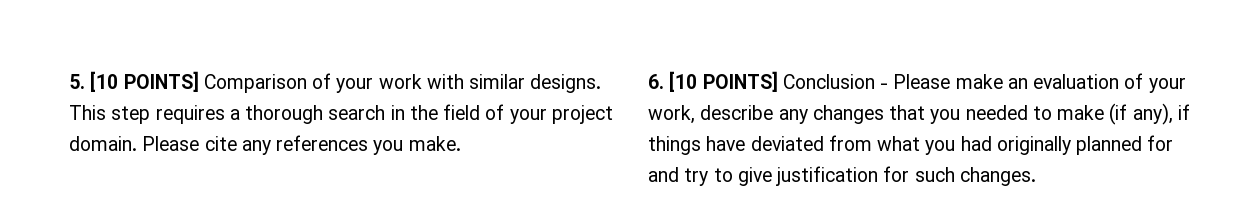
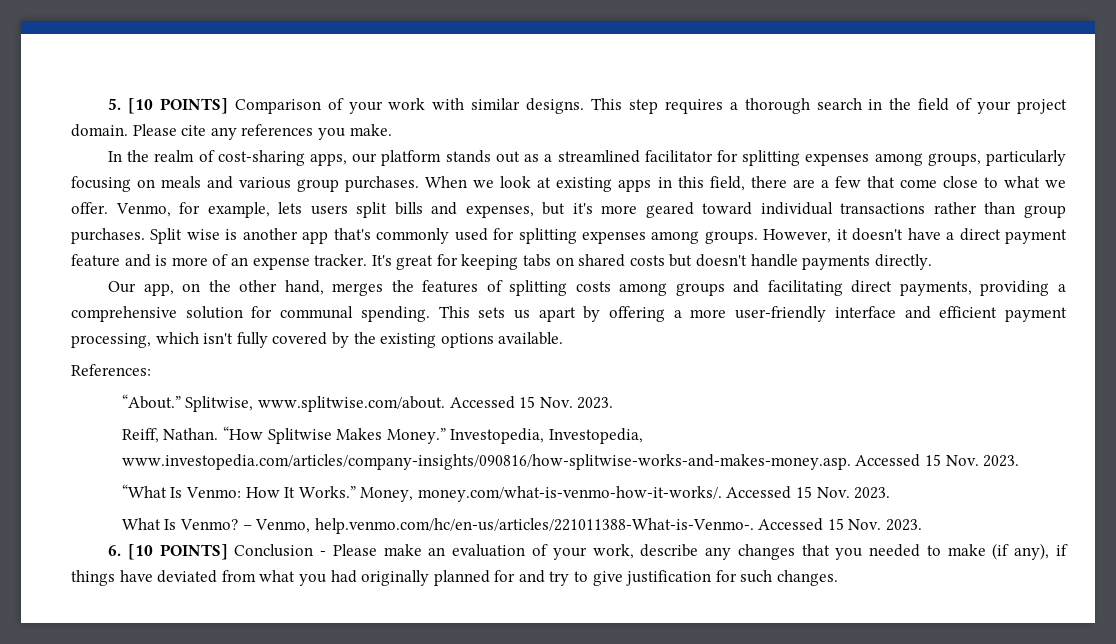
(461, 143) none -> [107,150,1067,166] [71,176,1066,192] [71,202,1066,218] [71,228,1068,244] [71,254,932,270] [107,280,1066,296] [71,306,1068,322] [71,332,564,348] [71,364,151,376] [121,394,614,412] [121,426,643,444] [121,454,1020,470] [121,484,891,502] [121,518,923,534] // In the realm of cost-sharing apps, our platform stands out as a streamlined facilitator for splitting expenses among groups, particularly focusing on meals and various group purchases. When we look at existing apps in this field, there are a few that come close to what we offer. Venmo, for example, lets users split bills and expenses, but it's more geared toward individual transactions rather than group purchases. Split wise is another app that's commonly used for splitting expenses among groups. However, it doesn't have a direct payment feature and is more of an expense tracker. It's great for keeping tabs on shared costs but doesn't handle payments directly. // Our app, on the other hand, merges the features of splitting costs among groups and facilitating direct payments, providing a comprehensive solution for communal spending. This sets us apart by offering a more user-friendly interface and efficient payment processing, which isn't fully covered by the existing options available. // References: // “About.” Splitwise, www.splitwise.com/about. Accessed 15 Nov. 2023. // Reiff, Nathan. “How Splitwise Makes Money.” Investopedia, Investopedia, www.investopedia.com/articles/company-insights/090816/how-splitwise-works-and-makes-money.asp. Accessed 15 Nov. 2023. // “What Is Venmo: How It Works.” Money, money.com/what-is-venmo-how-it-works/. Accessed 15 Nov. 2023. // What Is Venmo? – Venmo, help.venmo.com/hc/en-us/articles/221011388-What-is-Venmo-. Accessed 15 Nov. 2023.

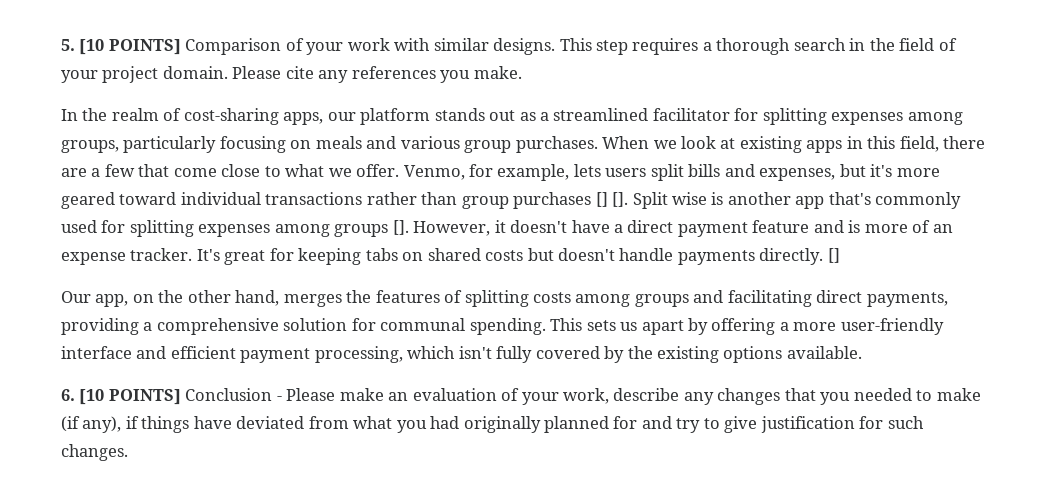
[71,228,145,244] purchases. -> [513,192,629,209] purchases [] [].
[704,231,758,244] groups. -> [334,220,409,237] groups [].
(932, 262) none -> [827,248,840,263] []
[71,364,151,376] [121,394,614,412] [121,426,643,444] [121,454,1020,470] [121,484,891,502] [121,518,923,534] // References: // “About.” Splitwise, www.splitwise.com/about. Accessed 15 Nov. 2023. // Reiff, Nathan. “How Splitwise Makes Money.” Investopedia, Investopedia, www.investopedia.com/articles/company-insights/090816/how-splitwise-works-and-makes-money.asp. Accessed 15 Nov. 2023. // “What Is Venmo: How It Works.” Money, money.com/what-is-venmo-how-it-works/. Accessed 15 Nov. 2023. // What Is Venmo? – Venmo, help.venmo.com/hc/en-us/articles/221011388-What-is-Venmo-. Accessed 15 Nov. 2023. -> (862, 352) none

